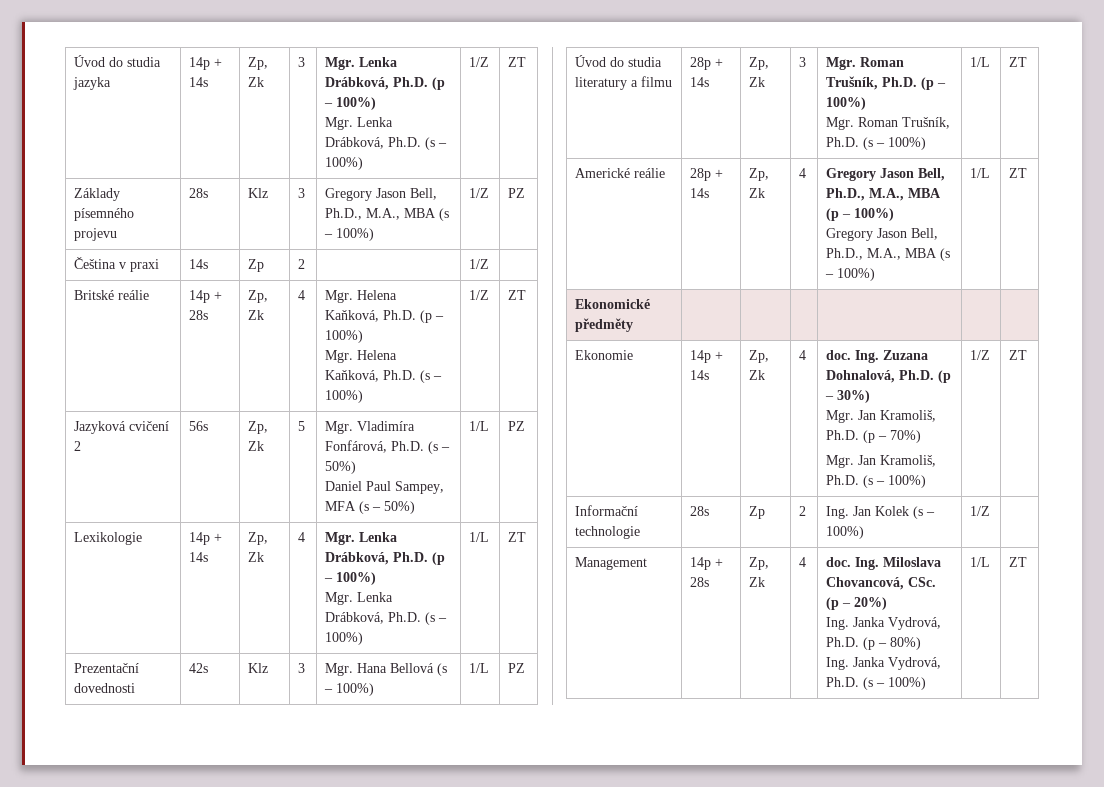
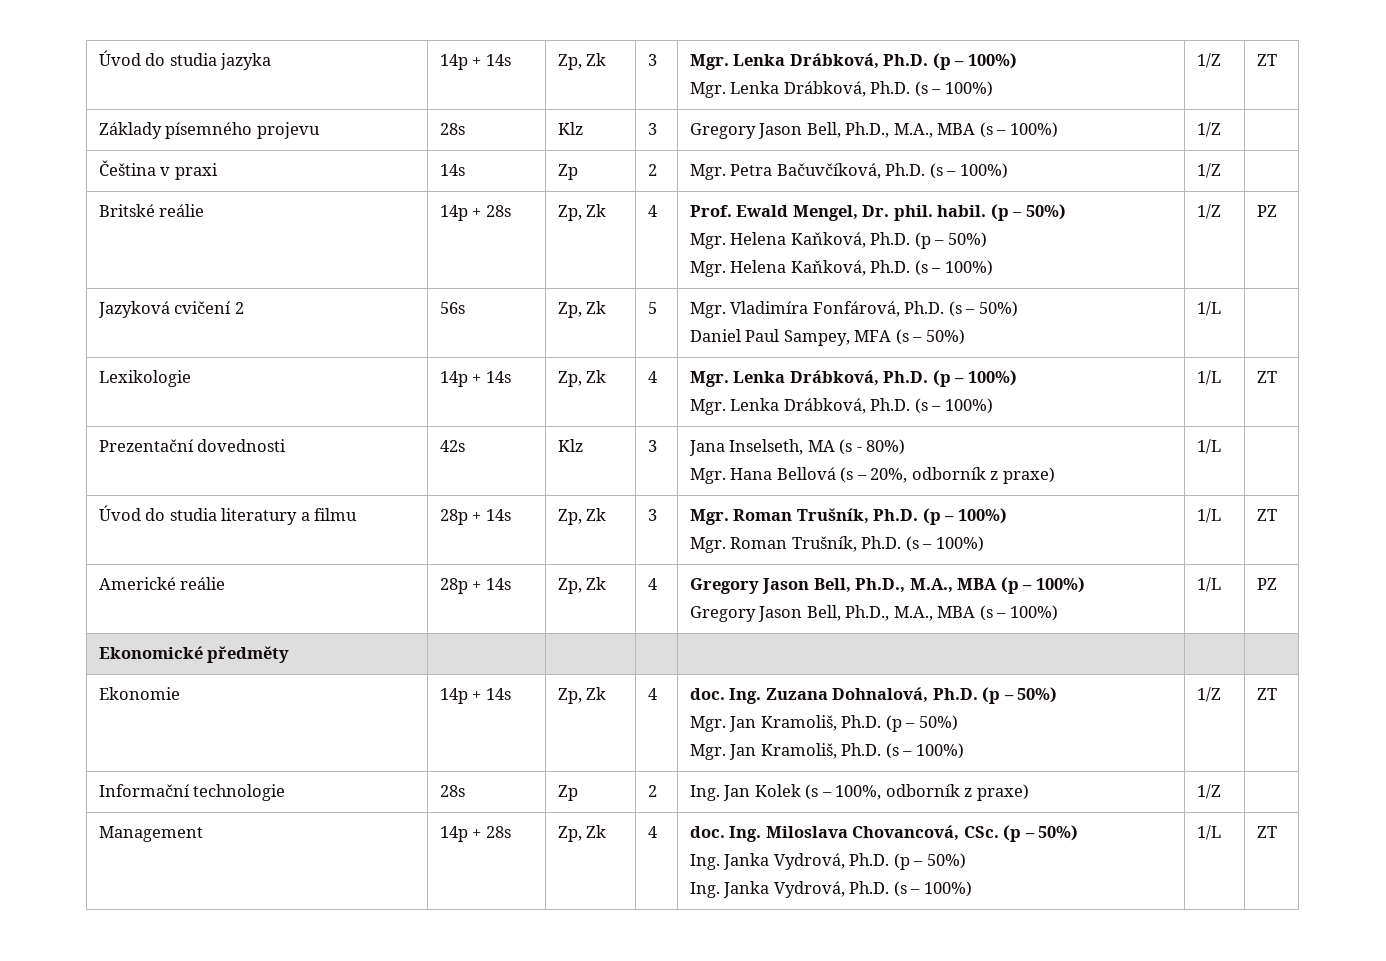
[508,188,526,198] PZ -> (1221, 129) none
(306, 264) none -> [689,163,1008,180] Mgr. Petra Bačuvčíková, Ph.D. (s – 100%)
(306, 295) none -> [689,204,1066,221] Prof. Ewald Mengel, Dr. phil. habil. (p – 50%) //
[325,330,364,343] 100%) -> [947,232,987,248] 50%)
[508,290,527,300] ZT -> [1256,205,1277,217] PZ
[508,421,526,431] PZ -> (1221, 308) none
(306, 668) none -> [688,439,906,456] Jana Inselseth, MA (s - 80%) //
[336,683,375,696] [469,663,490,673] [508,663,526,673] 100%) | 1/L | PZ -> [870,467,1055,484] [1196,439,1221,454] 20%, odborník z praxe) | 1/L |
[1009,168,1028,178] ZT -> [1256,578,1277,590] PZ
[837,390,871,403] 30%) -> [1017,687,1058,703] 50%)
[890,430,922,443] 70%) -> [918,715,958,731] 50%)
[826,526,865,539] 100%) -> [835,784,1029,801] 100%, odborník z praxe)
[854,597,888,610] 20%) -> [1038,825,1079,841] 50%)
[890,637,922,650] 80%) -> [926,853,966,869] 50%)

